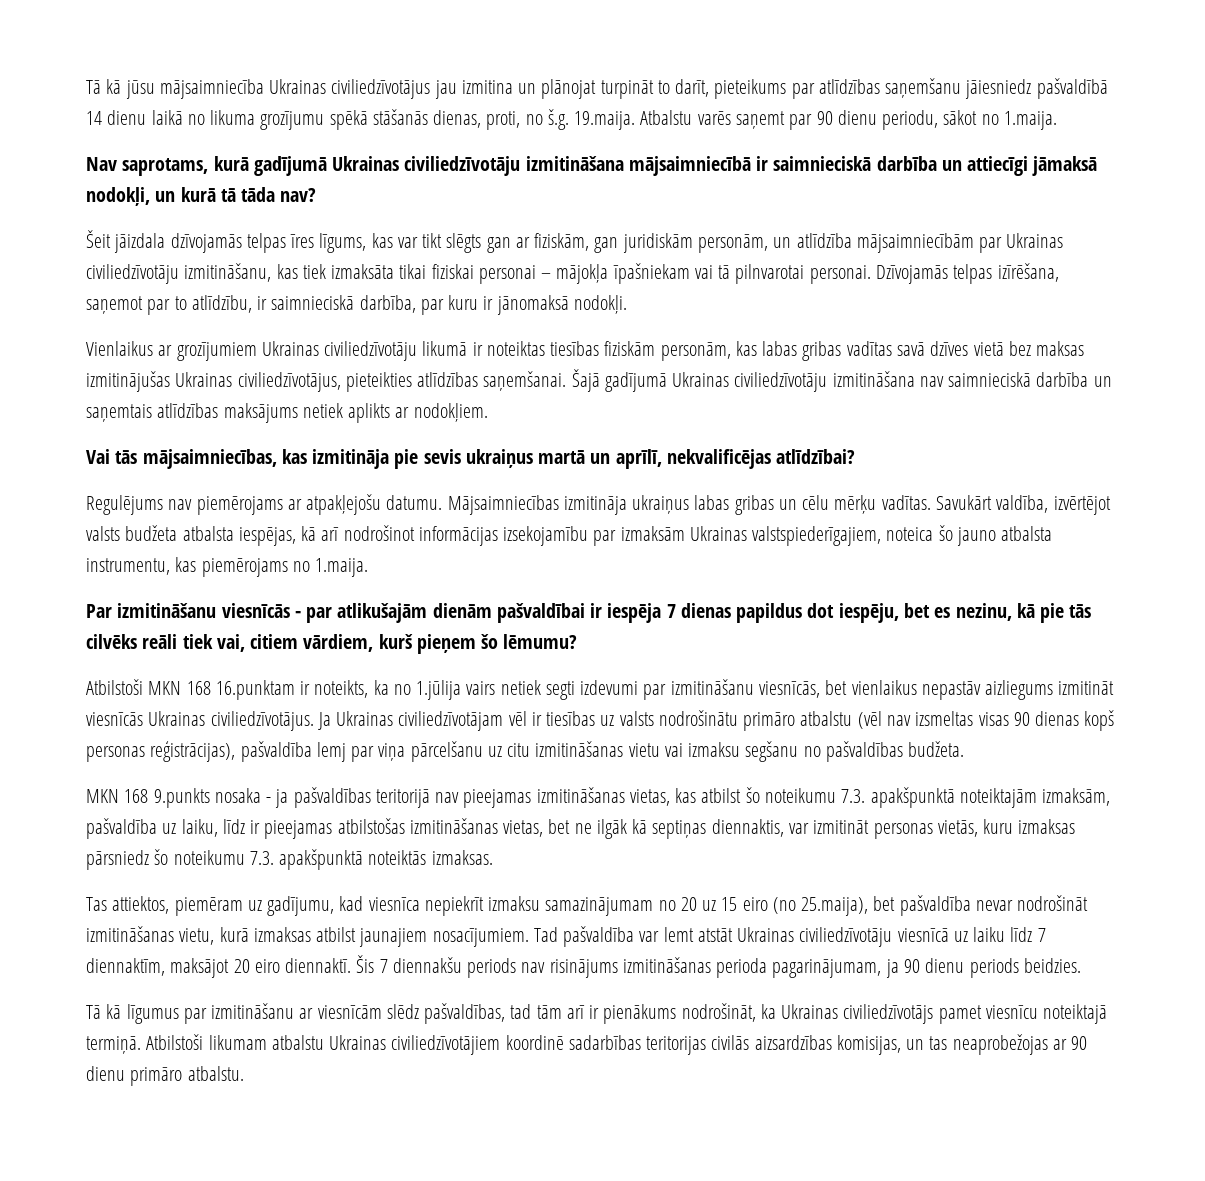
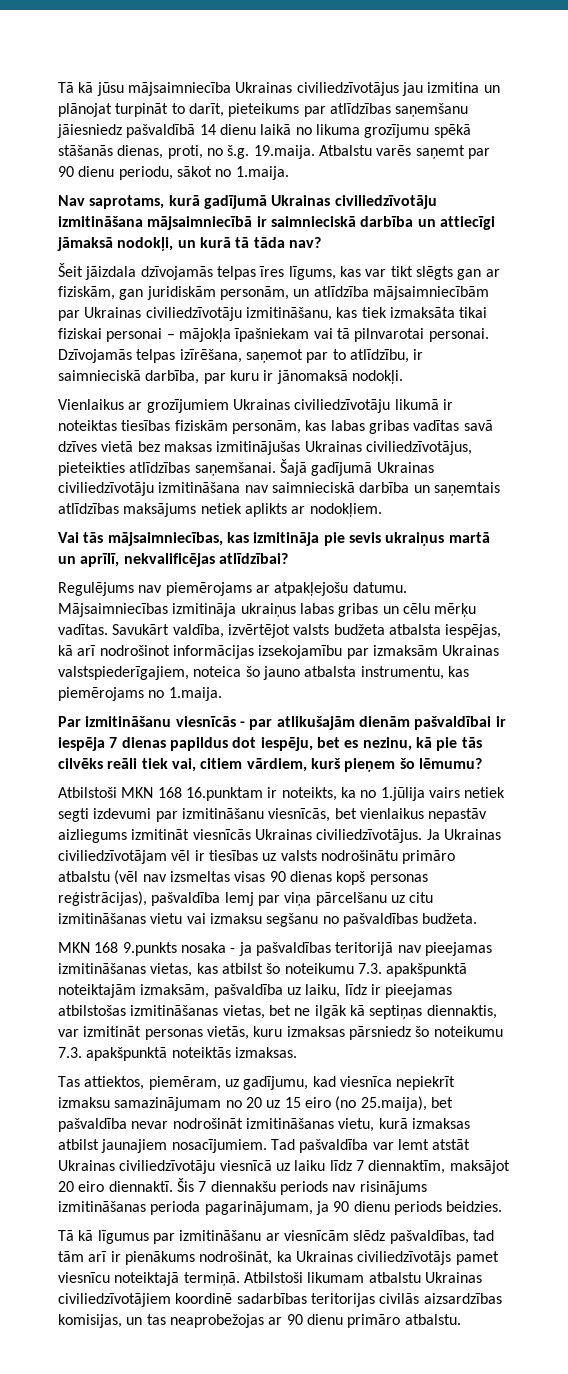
[174,897,243,916] piemēram -> [148,1076,221,1090] piemēram,

